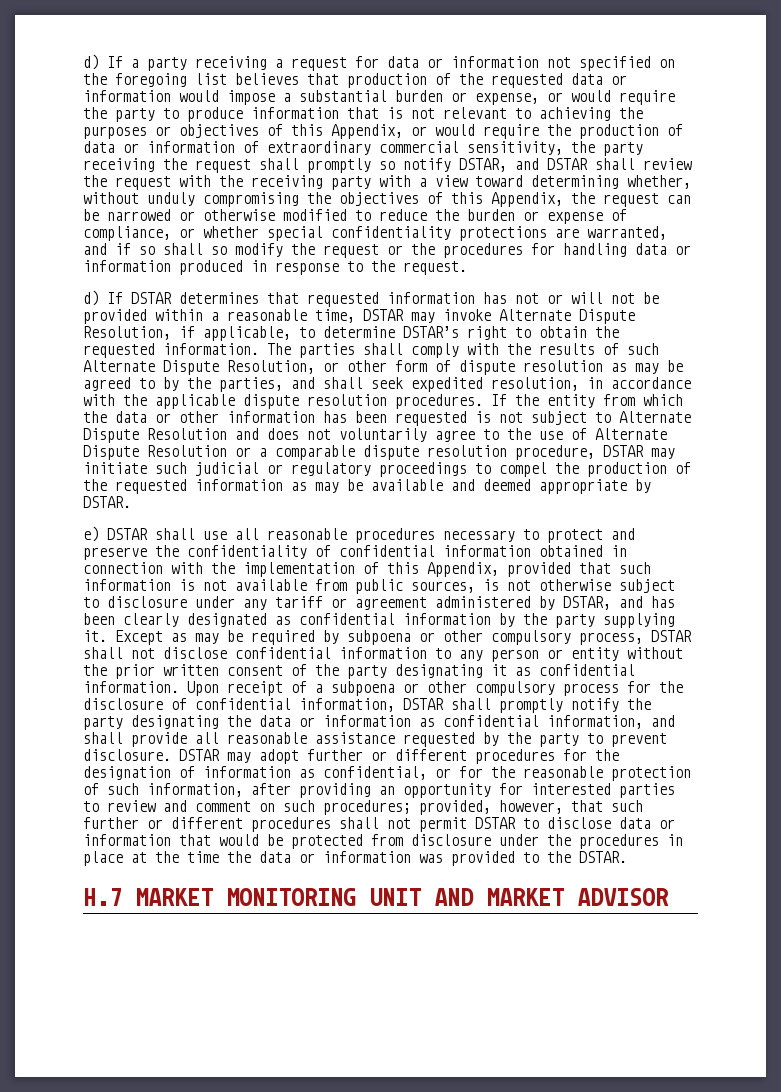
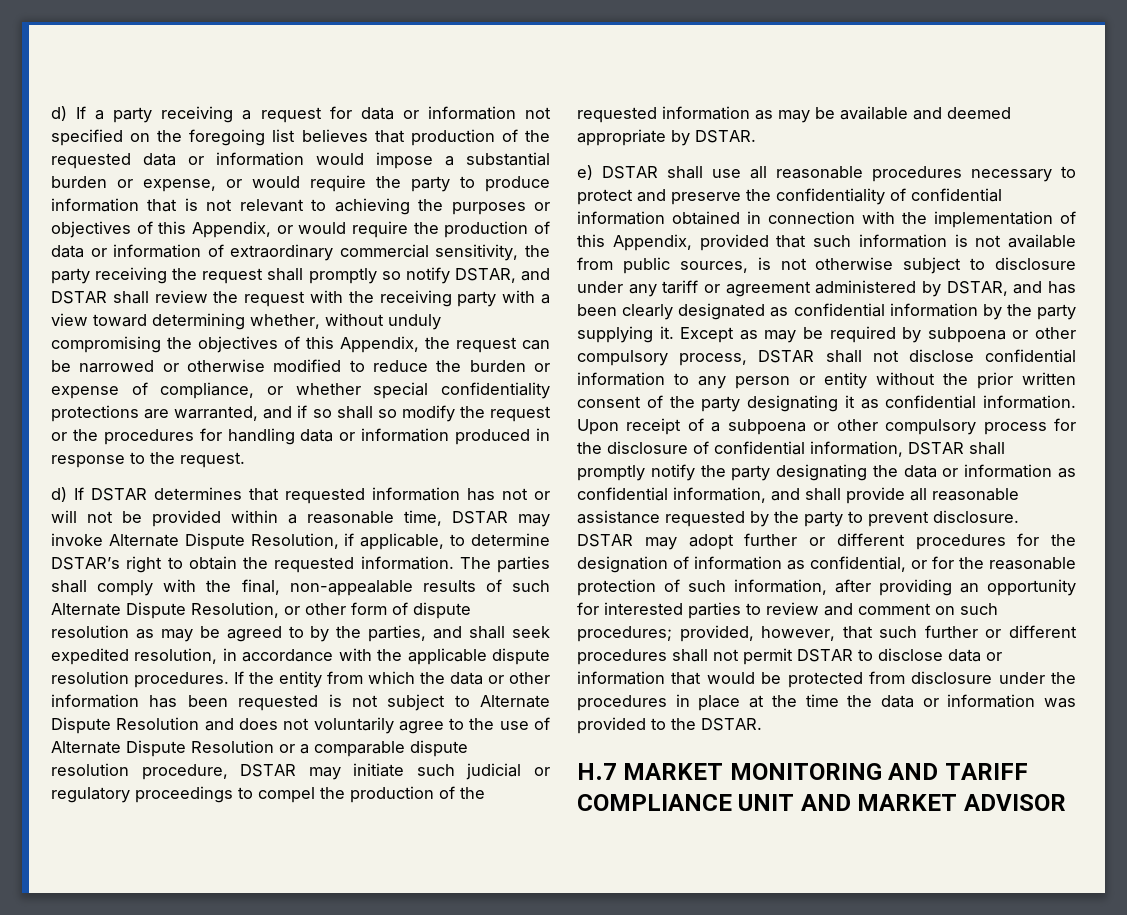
(531, 349) none -> [241,579,413,596] final, non-appealable
(356, 897) none -> [888,763,1028,780] [577,794,732,811] AND TARIFF COMPLIANCE

